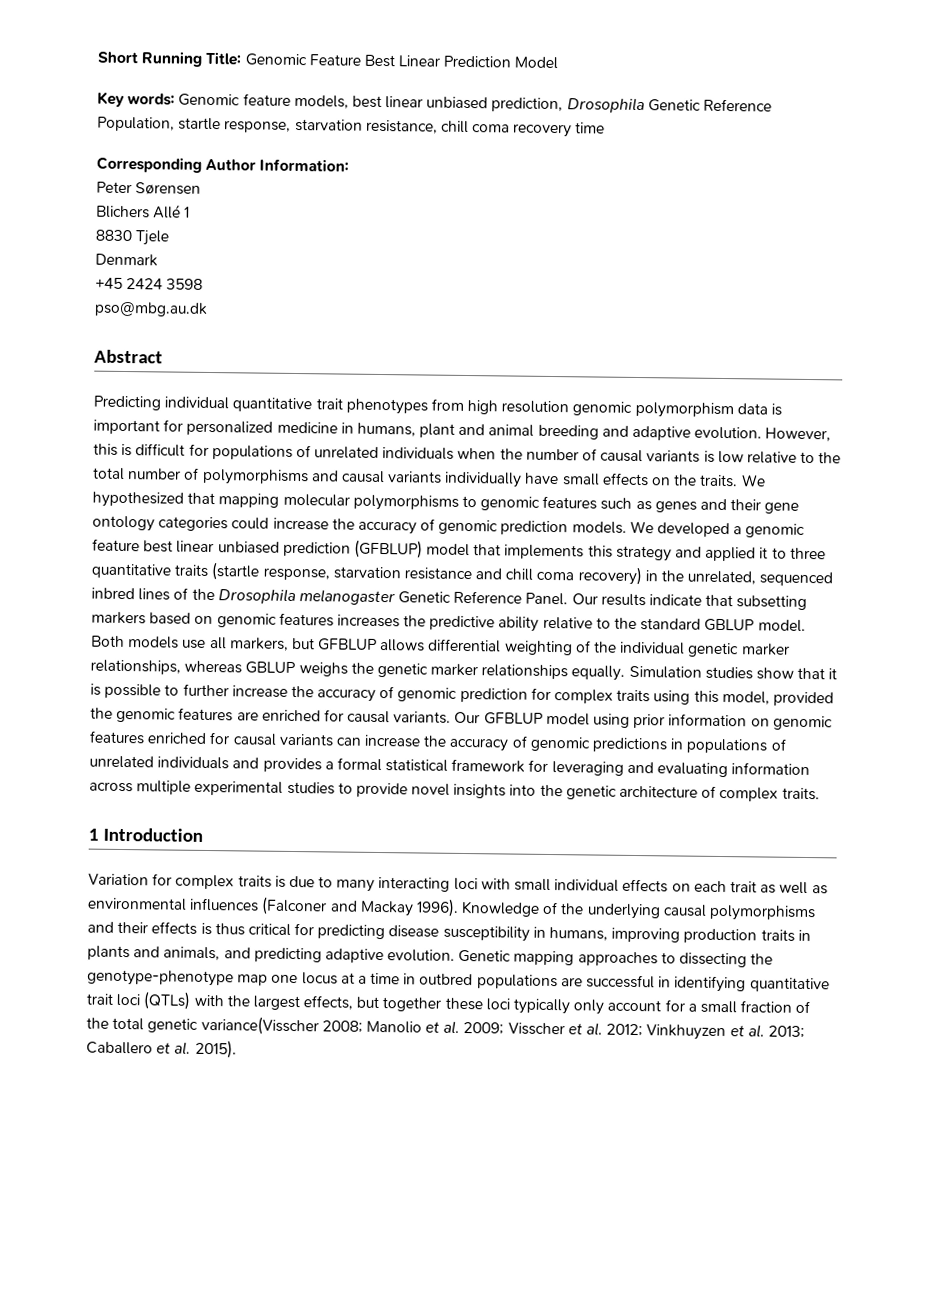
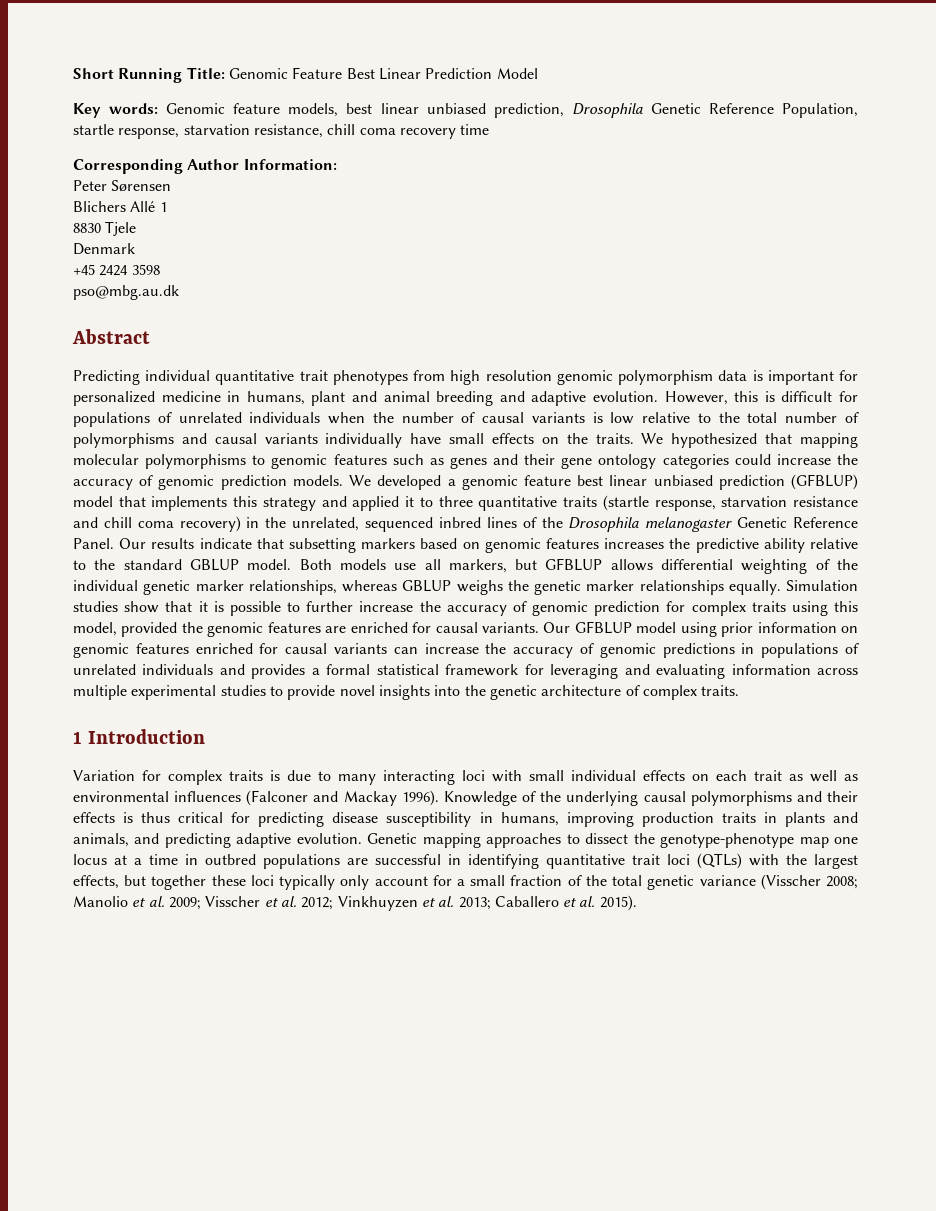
[679,952,748,968] dissecting -> [585,833,629,844] dissect
[200,1015,319,1036] variance(Visscher -> [699,874,821,890] variance (Visscher

